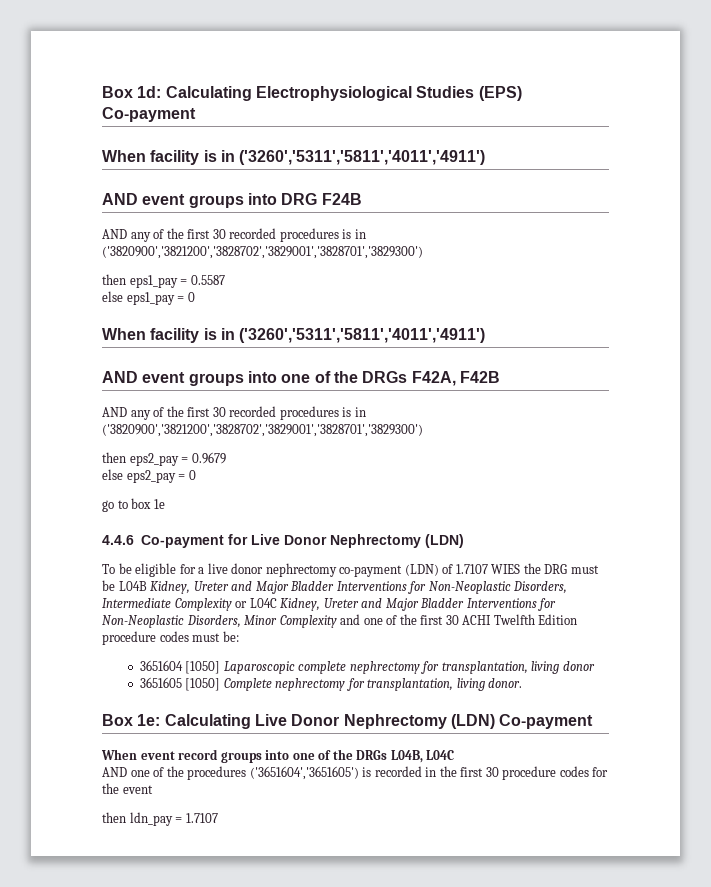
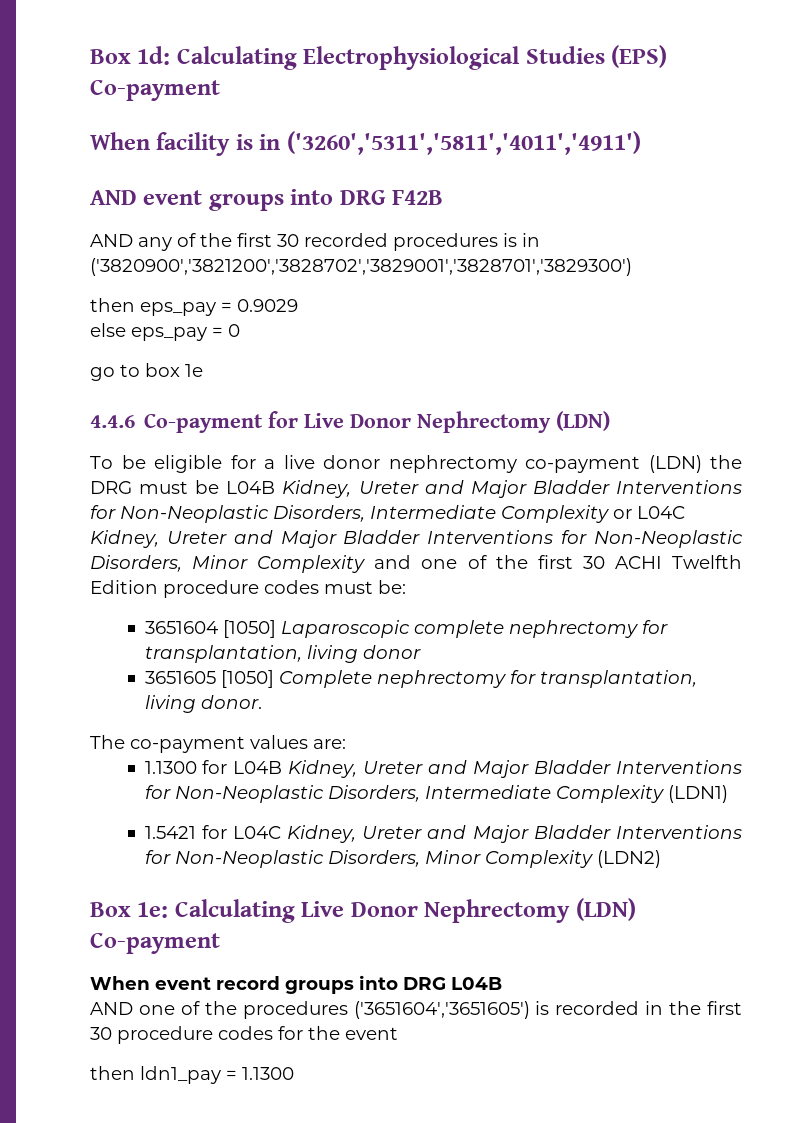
[321,193,362,205] [102,228,366,242] [102,246,423,259] [102,274,225,288] [102,291,195,305] [102,328,486,343] [102,371,456,386] F24B // AND any of the first 30 recorded procedures is in ('3820900','3821200','3828702','3829001','3828701','3829300') // then eps1_pay = 0.5587 // else eps1_pay = 0 // When facility is in ('3260','5311','5811','4011','4911') // AND event groups into one of the DRGs F42A, -> (386, 197) none
[129,452,226,466] [102,469,176,483] eps2_pay = 0.9679 // else eps2_pay -> [140,299,298,316] [90,323,207,341] eps_pay = 0.9029 // else eps_pay
[442,564,521,574] of 1.7107 WIES -> (702, 464) none
(523, 683) none -> [90,735,346,753] [144,760,742,778] [144,785,728,803] [144,825,742,843] [144,850,661,868] // The co-payment values are: // 1.1300 for L04B Kidney, Ureter and Major Bladder Interventions for Non-Neoplastic Disorders, Intermediate Complexity (LDN1) // 1.5421 for L04C Kidney, Ureter and Major Bladder Interventions for Non-Neoplastic Disorders, Minor Complexity (LDN2)
[292,749,455,763] one of the DRGs L04B, L04C -> [403,977,502,990] DRG L04B
[129,812,218,826] ldn_pay = 1.7107 -> [140,1066,294,1084] ldn1_pay = 1.1300

